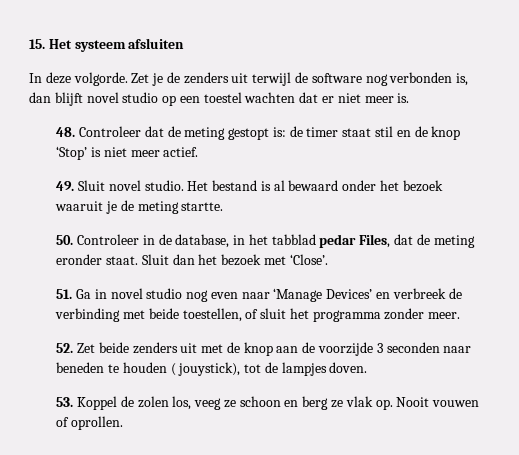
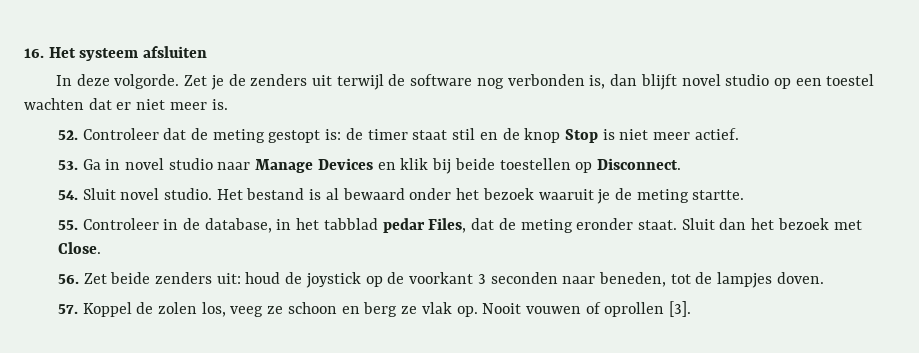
[29,39,45,49] 15. -> [24,48,44,58] 16.
[56,127,76,137] 48. -> [57,130,78,140] 52.
[56,146,88,160] ‘Stop’ -> [564,129,598,143] Stop
[56,181,75,191] 49. -> [57,158,681,174] [57,190,78,200] 53. Ga in novel studio naar Manage Devices en klik bij beide toestellen op Disconnect. // 54.
[56,235,74,245] 50. -> [57,220,78,230] 55.
[289,254,328,265] [56,288,462,302] [55,308,461,322] [56,342,472,356] [56,362,241,376] ‘Close’. // 51. Ga in novel studio nog even naar ‘Manage Devices’ en verbreek de verbinding met beide toestellen, of sluit het programma zonder meer. // 52. Zet beide zenders uit met de knop aan de voorzijde 3 seconden naar beneden te houden ( jouystick), -> [57,242,101,254] [57,272,666,288] Close. // 56. Zet beide zenders uit: houd de joystick op de voorkant 3 seconden naar beneden,
[56,397,74,407] 53. -> [57,304,78,314] 57.
[70,416,123,430] oprollen. -> [604,301,692,317] oprollen [3].

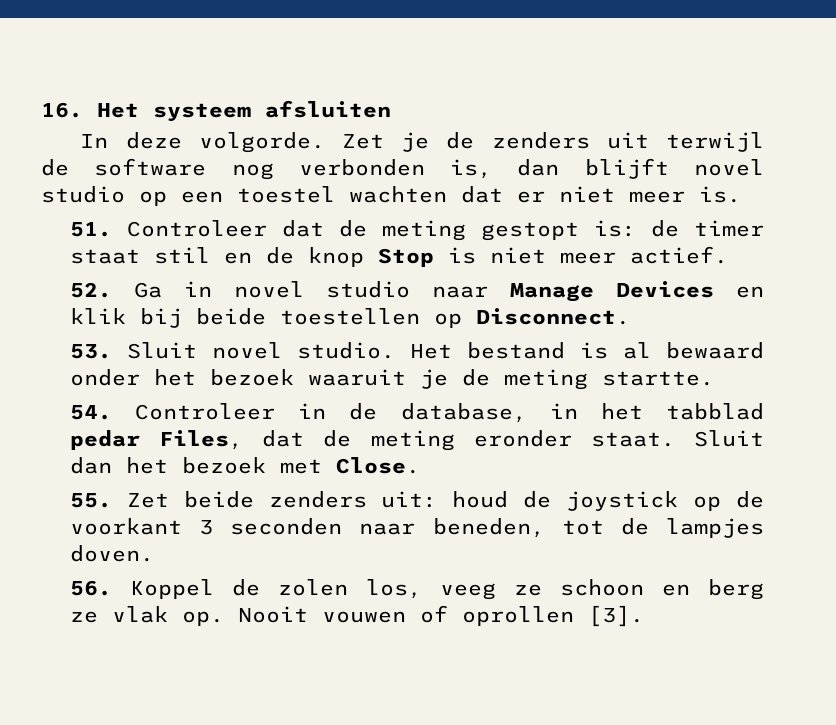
[57,130,78,140] 52. -> [69,222,112,237] 51.
[57,160,78,170] 53. -> [69,282,112,298] 52.
[57,190,78,200] 54. -> [69,344,112,359] 53.
[57,220,78,230] 55. -> [69,405,112,420] 54.
[57,274,79,284] 56. -> [69,493,112,508] 55.
[57,304,78,314] 57. -> [69,580,112,596] 56.

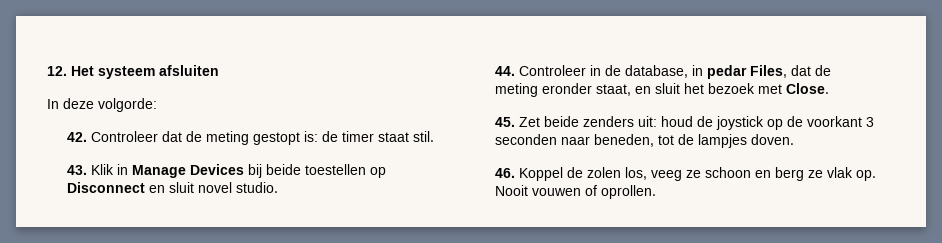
[41,102,83,118] 16. -> [47,66,67,76] 12.
[198,132,765,153] [41,158,764,180] [41,186,741,206] [69,222,112,237] volgorde. Zet je de zenders uit terwijl de software nog verbonden is, dan blijft novel studio op een toestel wachten dat er niet meer is. // 51. -> [98,98,157,112] [67,132,88,142] volgorde: // 42.
[153,246,728,267] [69,281,764,302] [69,308,126,324] stil en de knop Stop is niet meer actief. // 52. Ga in novel studio naar Manage Devices en klik -> [413,131,435,142] [67,164,245,178] stil. // 43. Klik in Manage Devices
[475,308,630,325] [69,342,197,359] Disconnect. // 53. Sluit -> [67,182,195,193] Disconnect en sluit
[409,342,764,359] [69,369,714,390] [69,405,112,420] Het bestand is al bewaard onder het bezoek waaruit je de meting startte. // 54. -> [495,66,516,76] // 44.
[600,403,764,420] het tabblad -> (704, 70) none
[590,430,764,447] [69,457,112,474] staat. Sluit dan -> [596,83,681,96] staat, en sluit
[69,493,112,508] 55. -> [495,117,516,127] 45.
[69,580,112,596] 56. -> [495,168,516,178] 46.
[461,605,644,627] oprollen [3]. -> [601,185,657,199] oprollen.

